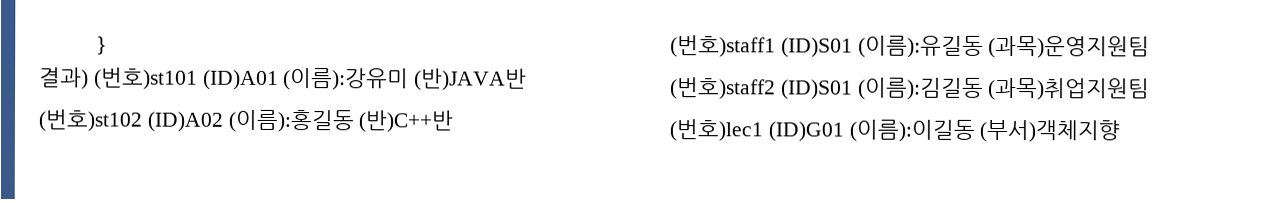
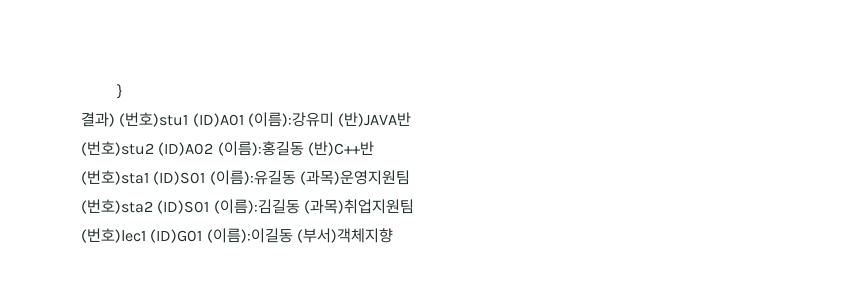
[93,67,198,90] (번호)st101 -> [119,112,189,127] (번호)stu1
[38,109,142,132] (번호)st102 -> [81,141,154,156] (번호)stu2
[670,35,776,58] (번호)staff1 -> [81,170,149,185] (번호)sta1
[670,77,776,100] (번호)staff2 -> [81,199,153,214] (번호)sta2

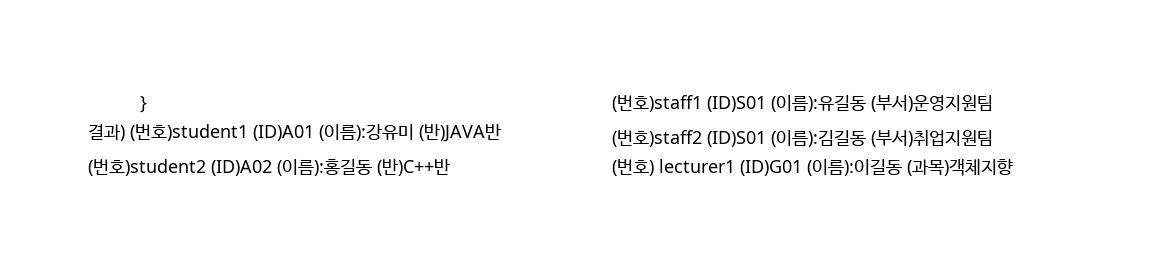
[119,112,189,127] (번호)stu1 -> [130,124,248,141] (번호)student1
[81,141,154,156] (번호)stu2 -> [88,159,206,176] (번호)student2
[81,170,149,185] (번호)sta1 -> [612,95,702,112] (번호)staff1
[299,170,410,185] [81,199,414,214] [81,228,146,243] (과목)운영지원팀 // (번호)sta2 (ID)S01 (이름):김길동 (과목)취업지원팀 // (번호)lec1 -> [871,95,993,112] [612,130,993,147] [612,159,735,176] (부서)운영지원팀 // (번호)staff2 (ID)S01 (이름):김길동 (부서)취업지원팀 // (번호) lecturer1
[296,228,393,243] (부서)객체지향 -> [907,159,1013,176] (과목)객체지향

